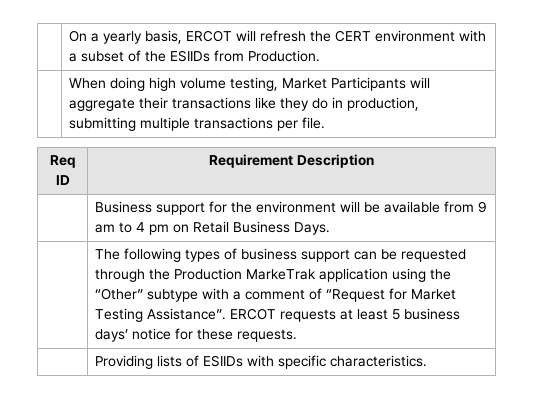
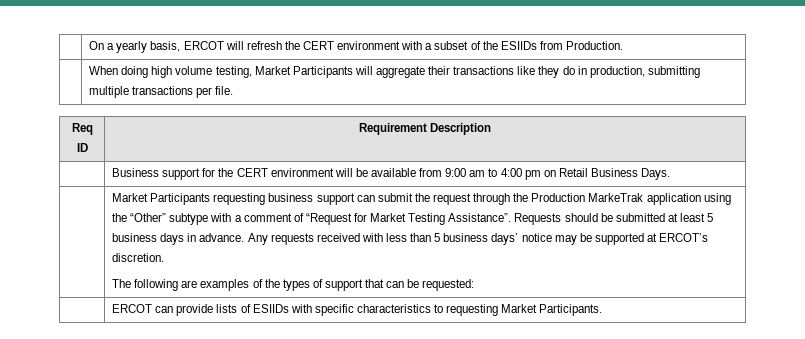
(253, 207) none -> [236,168,268,177] CERT
[478,201,488,213] 9 -> [445,168,467,177] 9:00
[136,222,146,232] 4 -> [500,168,522,177] 4:00
[95,248,467,262] The following types of business support can be requested -> [112,193,471,205] Market Participants requesting business support can submit the request
[230,308,461,322] [95,328,298,342] [95,355,154,369] ERCOT requests at least 5 business days’ notice for these requests. // | Providing -> [514,213,714,225] [112,233,709,245] [112,253,165,262] [112,279,475,291] [112,304,214,316] Requests should be submitted at least 5 business days in advance. Any requests received with less than 5 business days’ notice may be supported at ERCOT’s discretion. // The following are examples of the types of support that can be requested: // | ERCOT can provide
[330,355,428,367] characteristics. -> [356,304,603,316] characteristics to requesting Market Participants.

